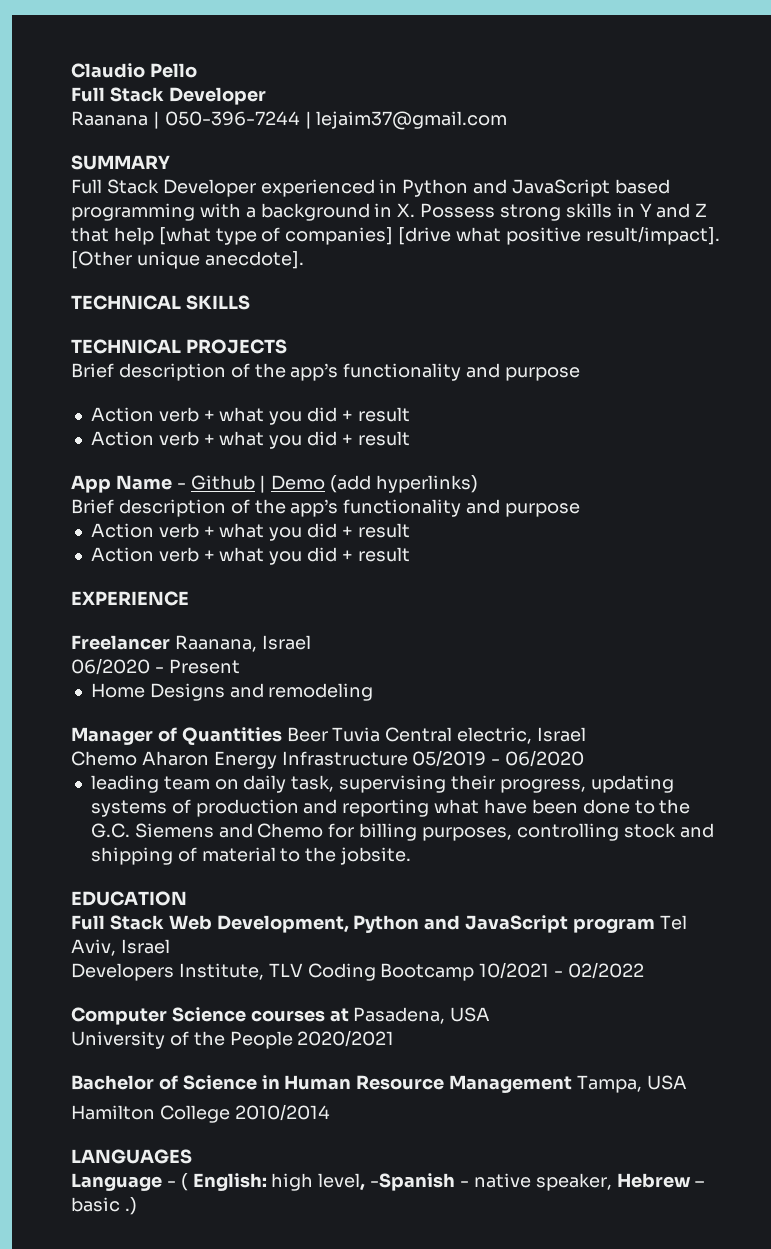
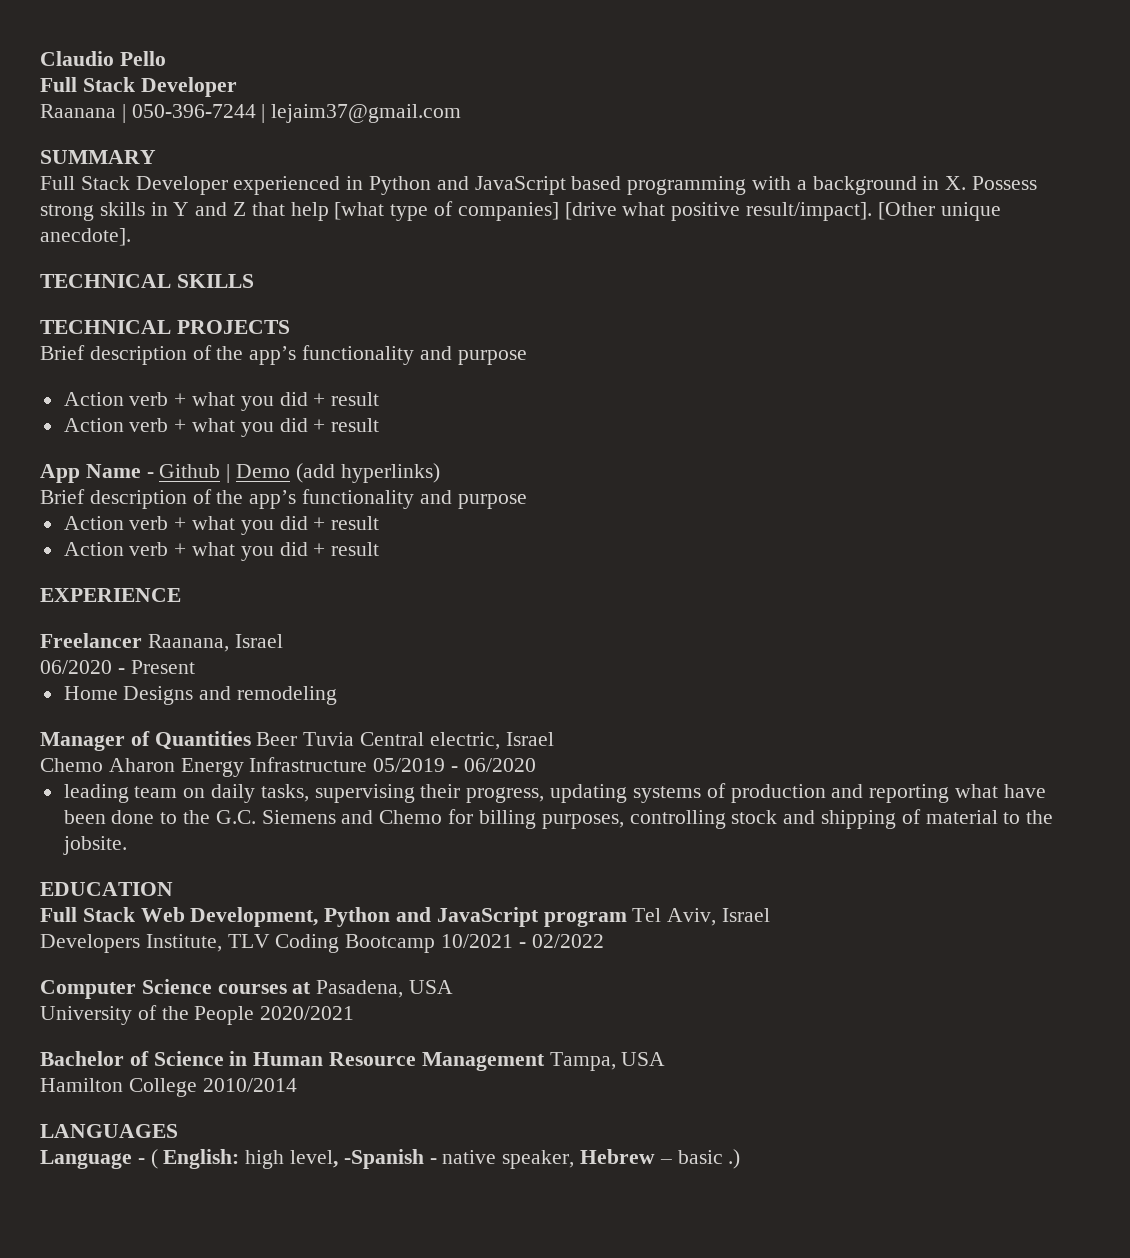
[291,775,335,792] task, -> [260,784,309,802] tasks,

